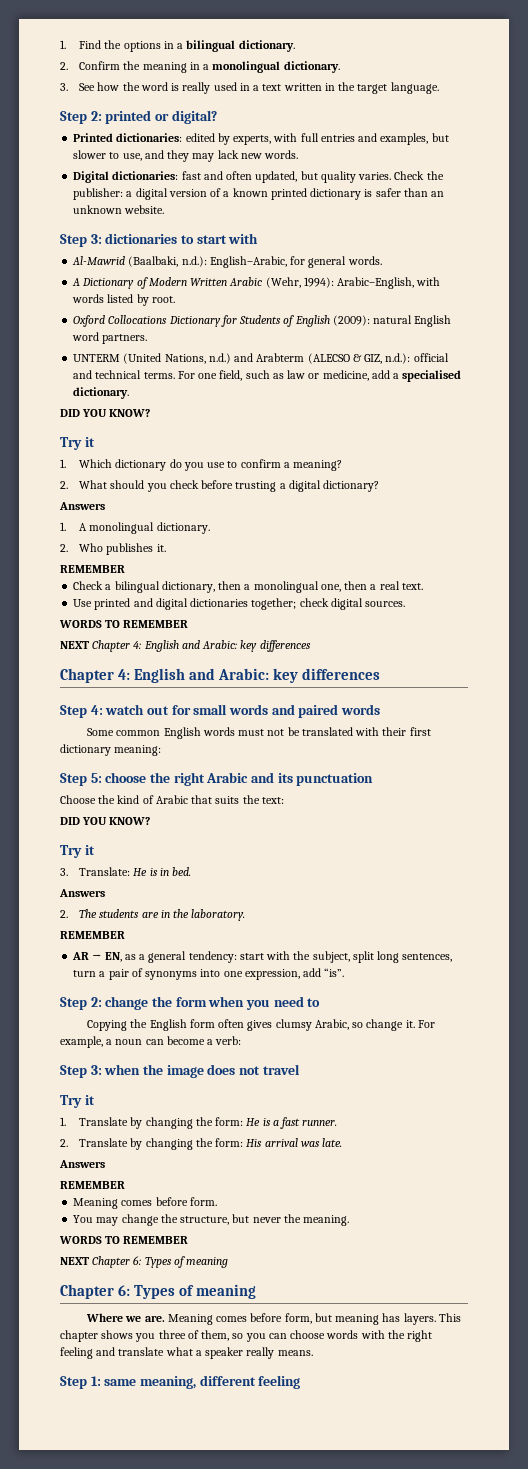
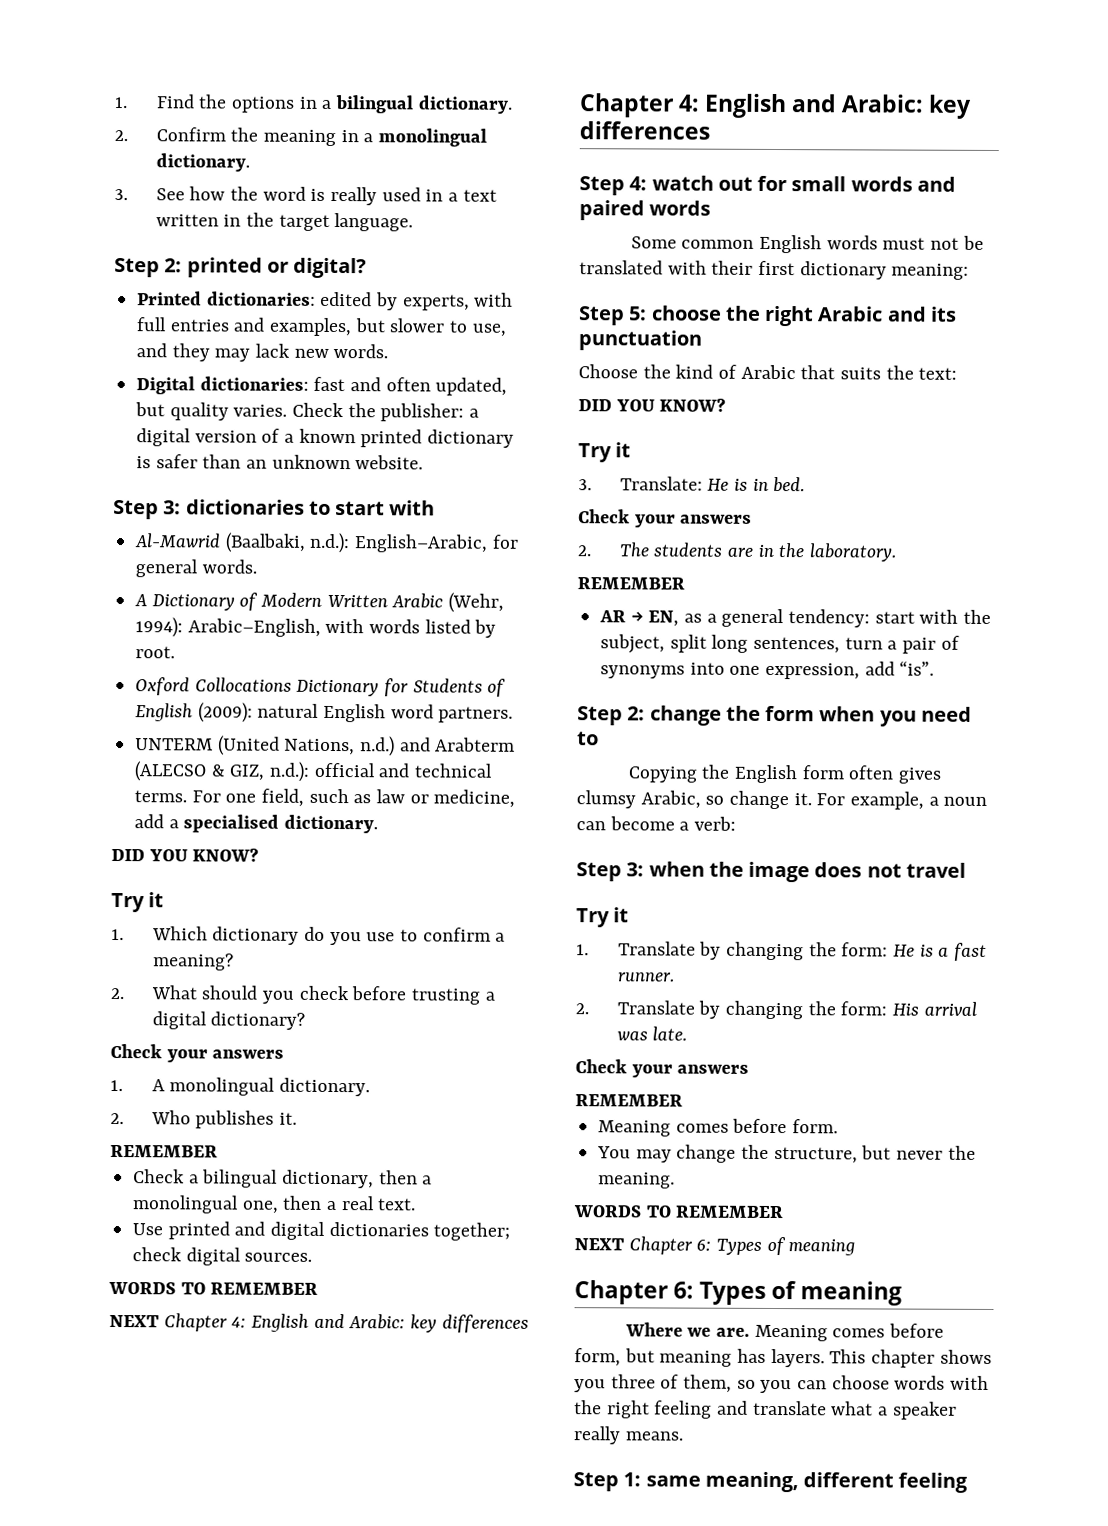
[59,502,105,510] Answers -> [110,1043,285,1063] Check your answers
[59,889,105,897] Answers -> [578,509,753,528] Check your answers
[59,1160,105,1168] Answers -> [575,1059,750,1078] Check your answers

